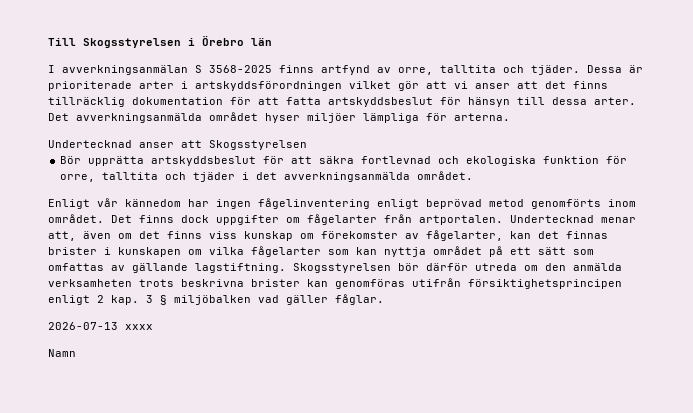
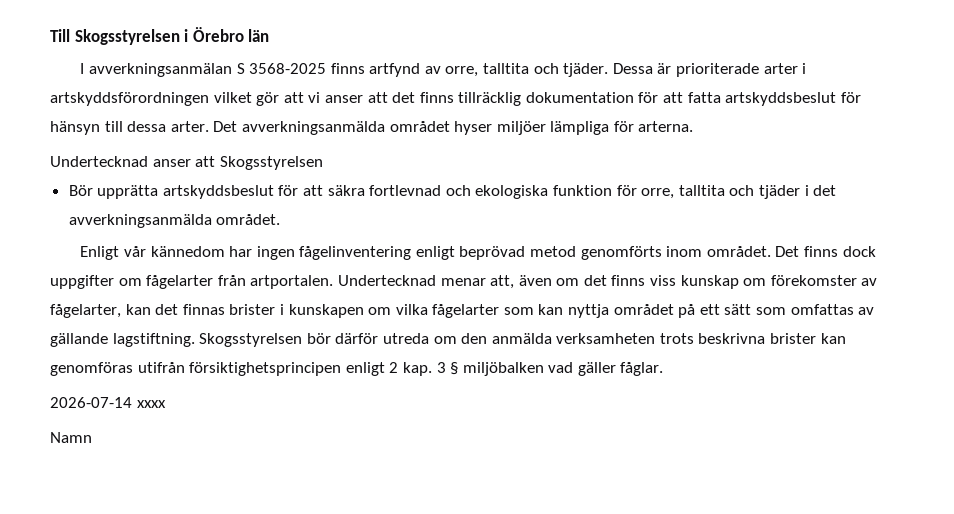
[48,322,118,330] 2026-07-13 -> [50,397,132,408] 2026-07-14

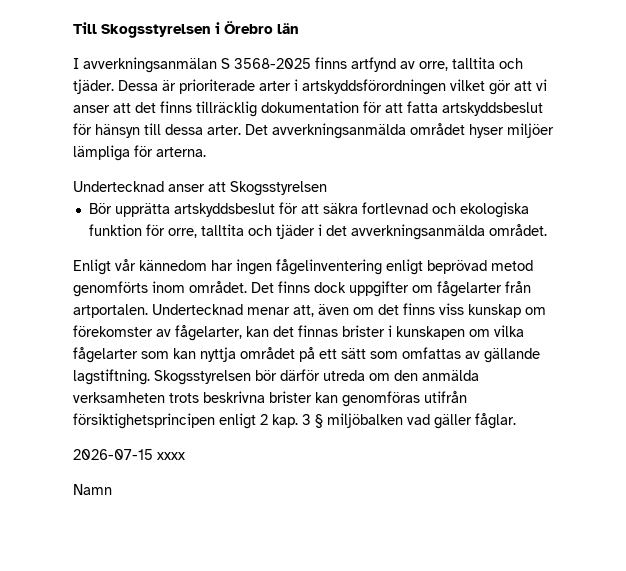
[50,397,132,408] 2026-07-14 -> [73,449,153,460] 2026-07-15

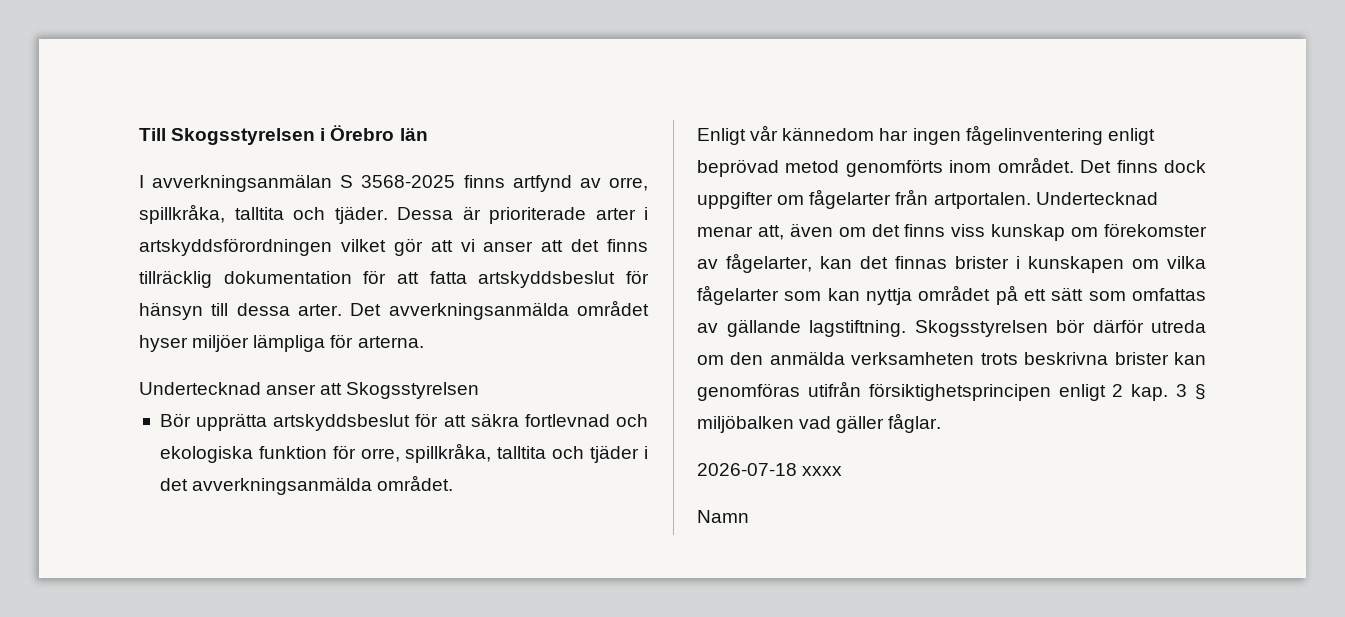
(448, 66) none -> [139,204,225,224] spillkråka,
(197, 233) none -> [405,443,492,463] spillkråka,
[73,449,153,460] 2026-07-15 -> [697,463,797,476] 2026-07-18

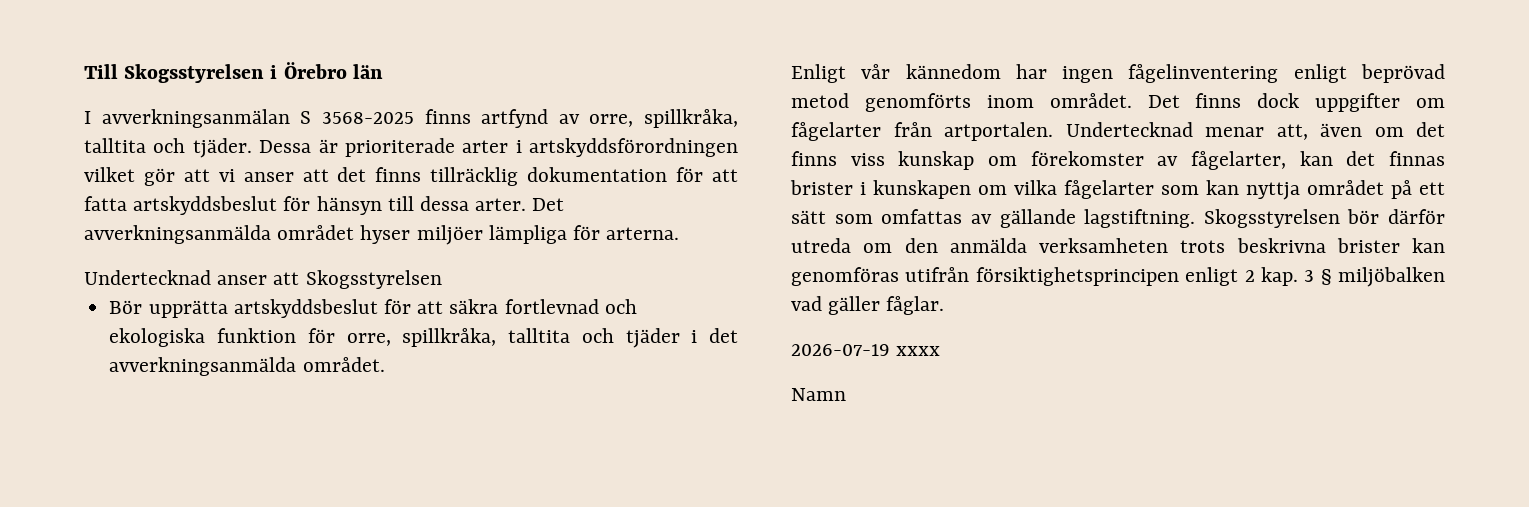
[697,463,797,476] 2026-07-18 -> [791,344,890,356] 2026-07-19

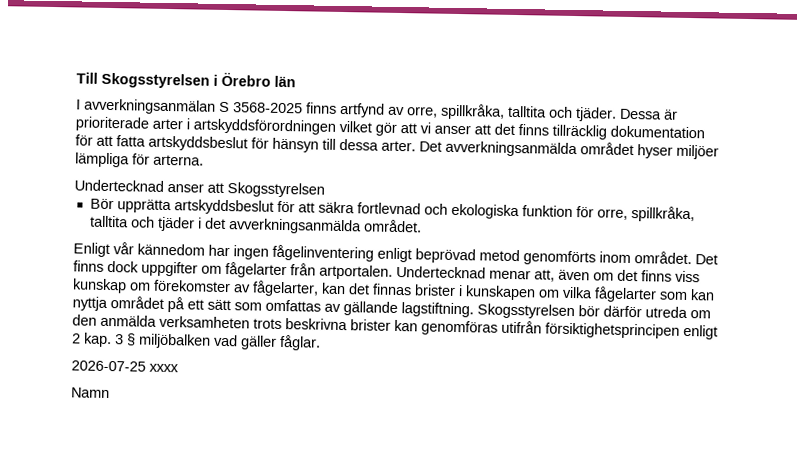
[791,344,890,356] 2026-07-19 -> [71,360,146,372] 2026-07-25

